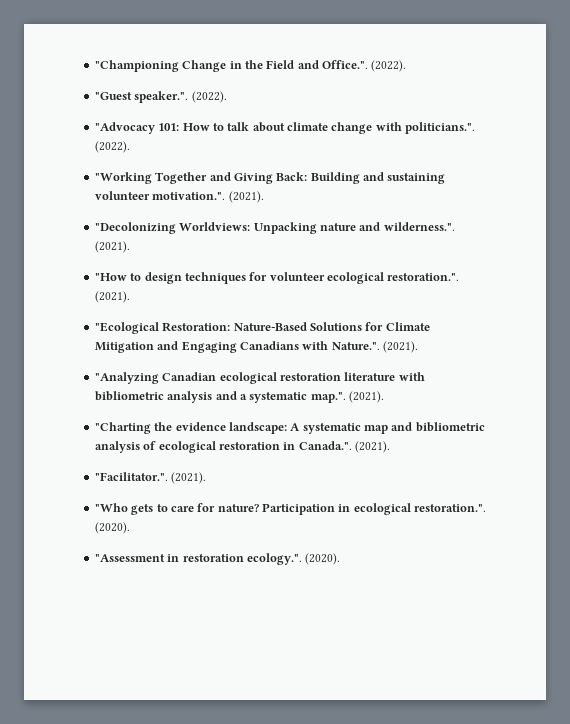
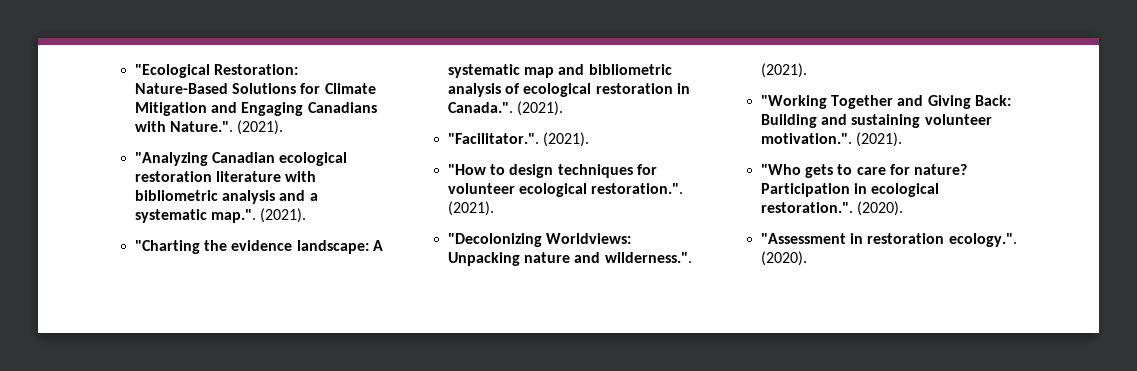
[94,60,407,72] [94,91,227,103] [94,122,476,134] [94,141,130,153] [94,172,446,184] [94,191,264,203] [94,222,455,234] [94,241,130,253] [94,272,460,284] [94,291,130,303] "Championing Change in the Field and Office.". (2022). // "Guest speaker.". (2022). // "Advocacy 101: How to talk about climate change with politicians.". (2022). // "Working Together and Giving Back: Building and sustaining volunteer motivation.". (2021). // "Decolonizing Worldviews: Unpacking nature and wilderness.". (2021). // "How to design techniques for volunteer ecological restoration.". (2021). // -> (135, 71) none
(207, 478) none -> [448,164,657,178] [448,183,684,197] [448,201,495,216] [448,233,632,247] [448,252,692,266] [761,63,808,78] [761,95,1011,109] [761,114,992,128] [761,132,903,147] // "How to design techniques for volunteer ecological restoration.". (2021). // "Decolonizing Worldviews: Unpacking nature and wilderness.". (2021). // "Working Together and Giving Back: Building and sustaining volunteer motivation.". (2021).

